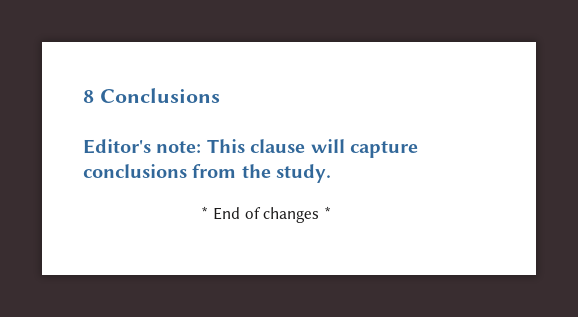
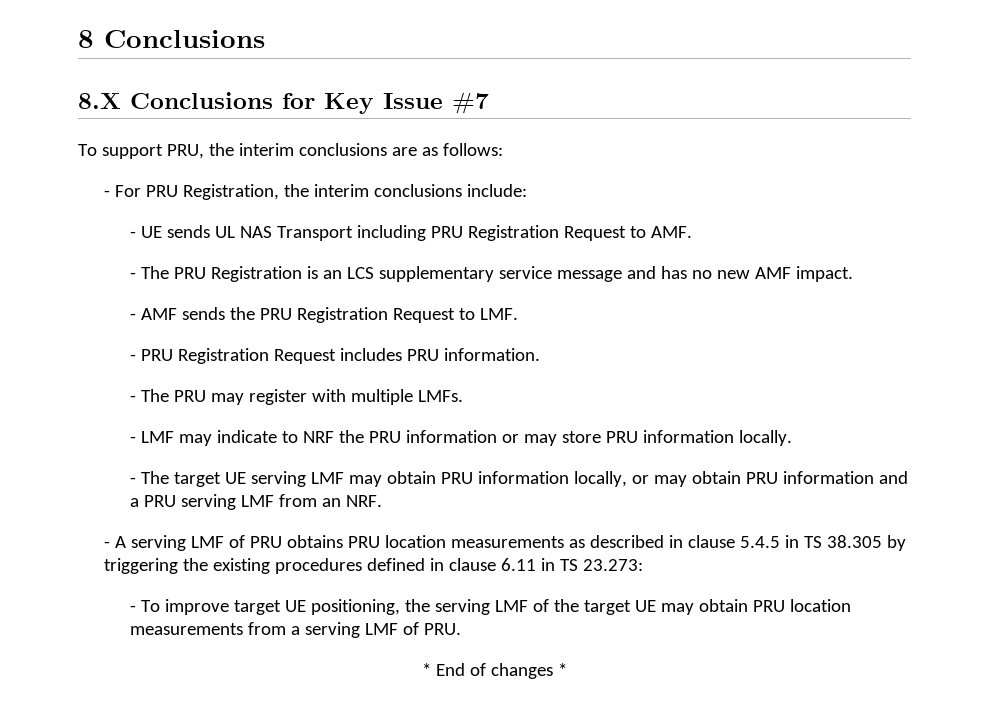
[83,139,418,158] [83,164,332,183] Editor's note: This clause will capture conclusions from the study. -> [78,92,489,114] [78,143,503,159] [104,184,528,200] [130,225,693,241] [130,266,854,282] [130,307,519,323] [130,348,541,364] [130,389,464,405] [130,430,793,446] [130,471,909,487] [130,494,383,510] [104,535,906,551] [104,558,644,574] [130,599,852,615] [130,622,462,638] 8.X Conclusions for Key Issue #7 // To support PRU, the interim conclusions are as follows: // - For PRU Registration, the interim conclusions include: // - UE sends UL NAS Transport including PRU Registration Request to AMF. // - The PRU Registration is an LCS supplementary service message and has no new AMF impact. // - AMF sends the PRU Registration Request to LMF. // - PRU Registration Request includes PRU information. // - The PRU may register with multiple LMFs. // - LMF may indicate to NRF the PRU information or may store PRU information locally. // - The target UE serving LMF may obtain PRU information locally, or may obtain PRU information and a PRU serving LMF from an NRF. // - A serving LMF of PRU obtains PRU location measurements as described in clause 5.4.5 in TS 38.305 by triggering the existing procedures defined in clause 6.11 in TS 23.273: // - To improve target UE positioning, the serving LMF of the target UE may obtain PRU location measurements from a serving LMF of PRU.

